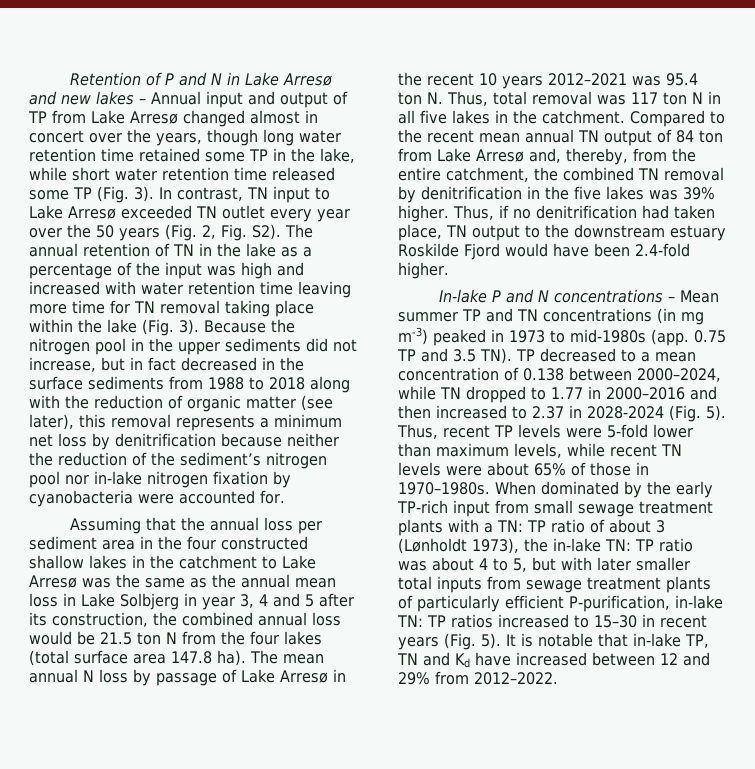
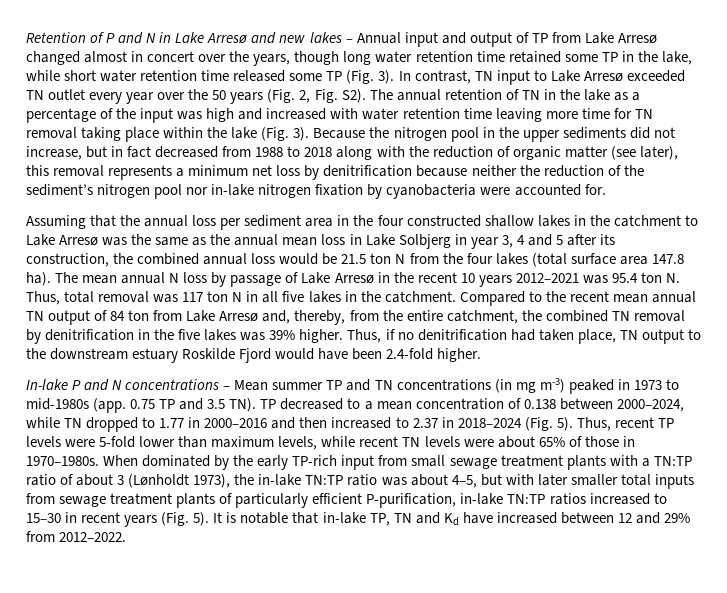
[262,357,304,371] [29,376,164,390] in the surface sediments -> (219, 152) none
[587,406,664,419] 2028-2024 -> [457,418,522,428] 2018–2024
[497,520,546,532] TN: TP -> [653,456,692,466] TN:TP
[605,539,654,551] TN: TP -> [305,475,344,485] TN:TP
[479,558,527,572] 4 to 5, -> [451,475,477,488] 4–5,
[397,615,446,627] TN: TP -> [507,494,546,504] TN:TP

